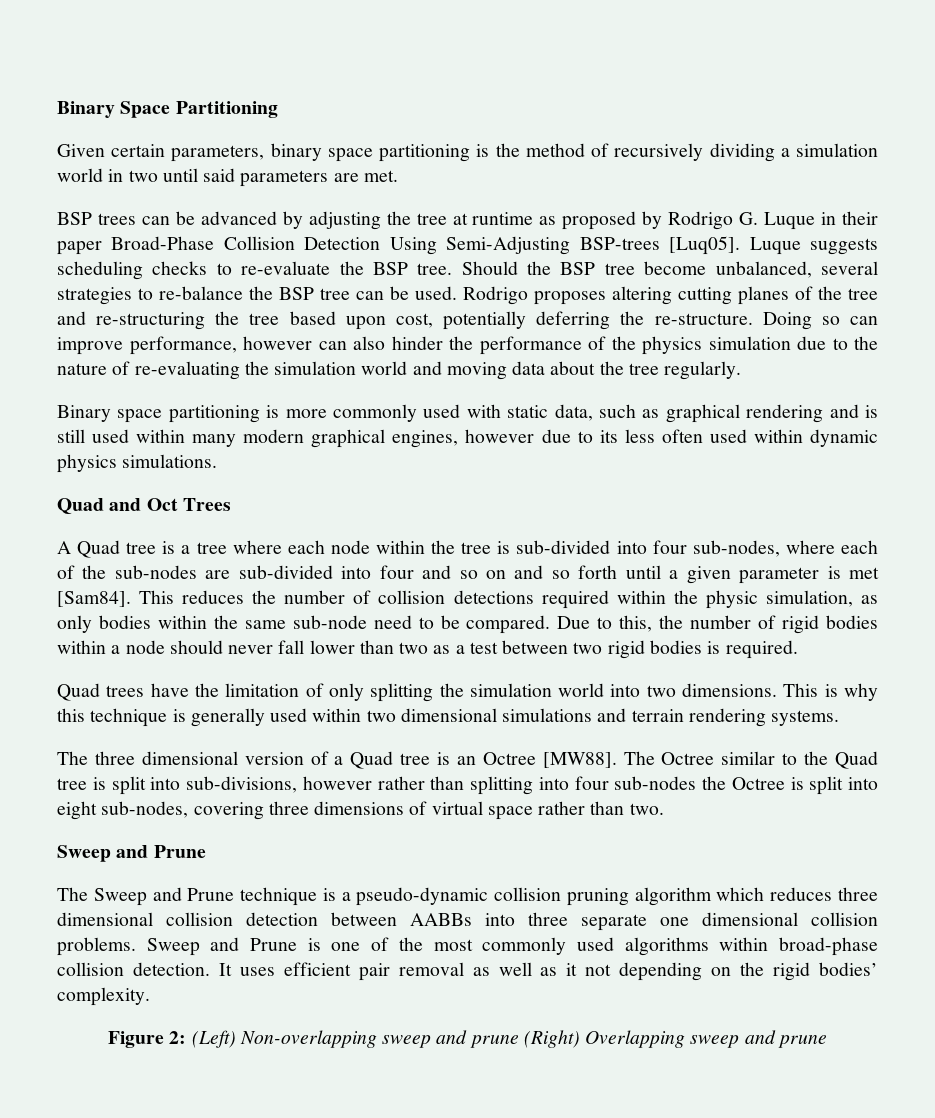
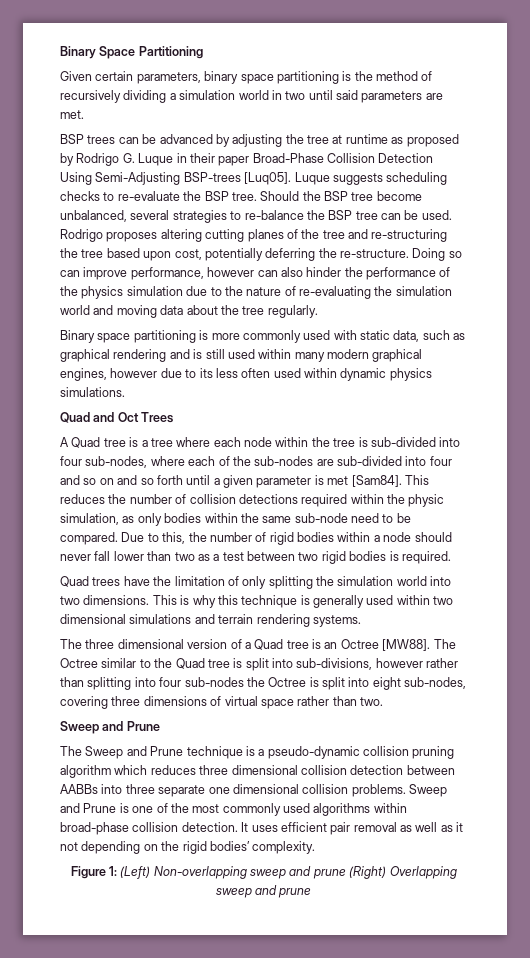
[169,1031,187,1044] 2: -> [108,866,117,876] 1:

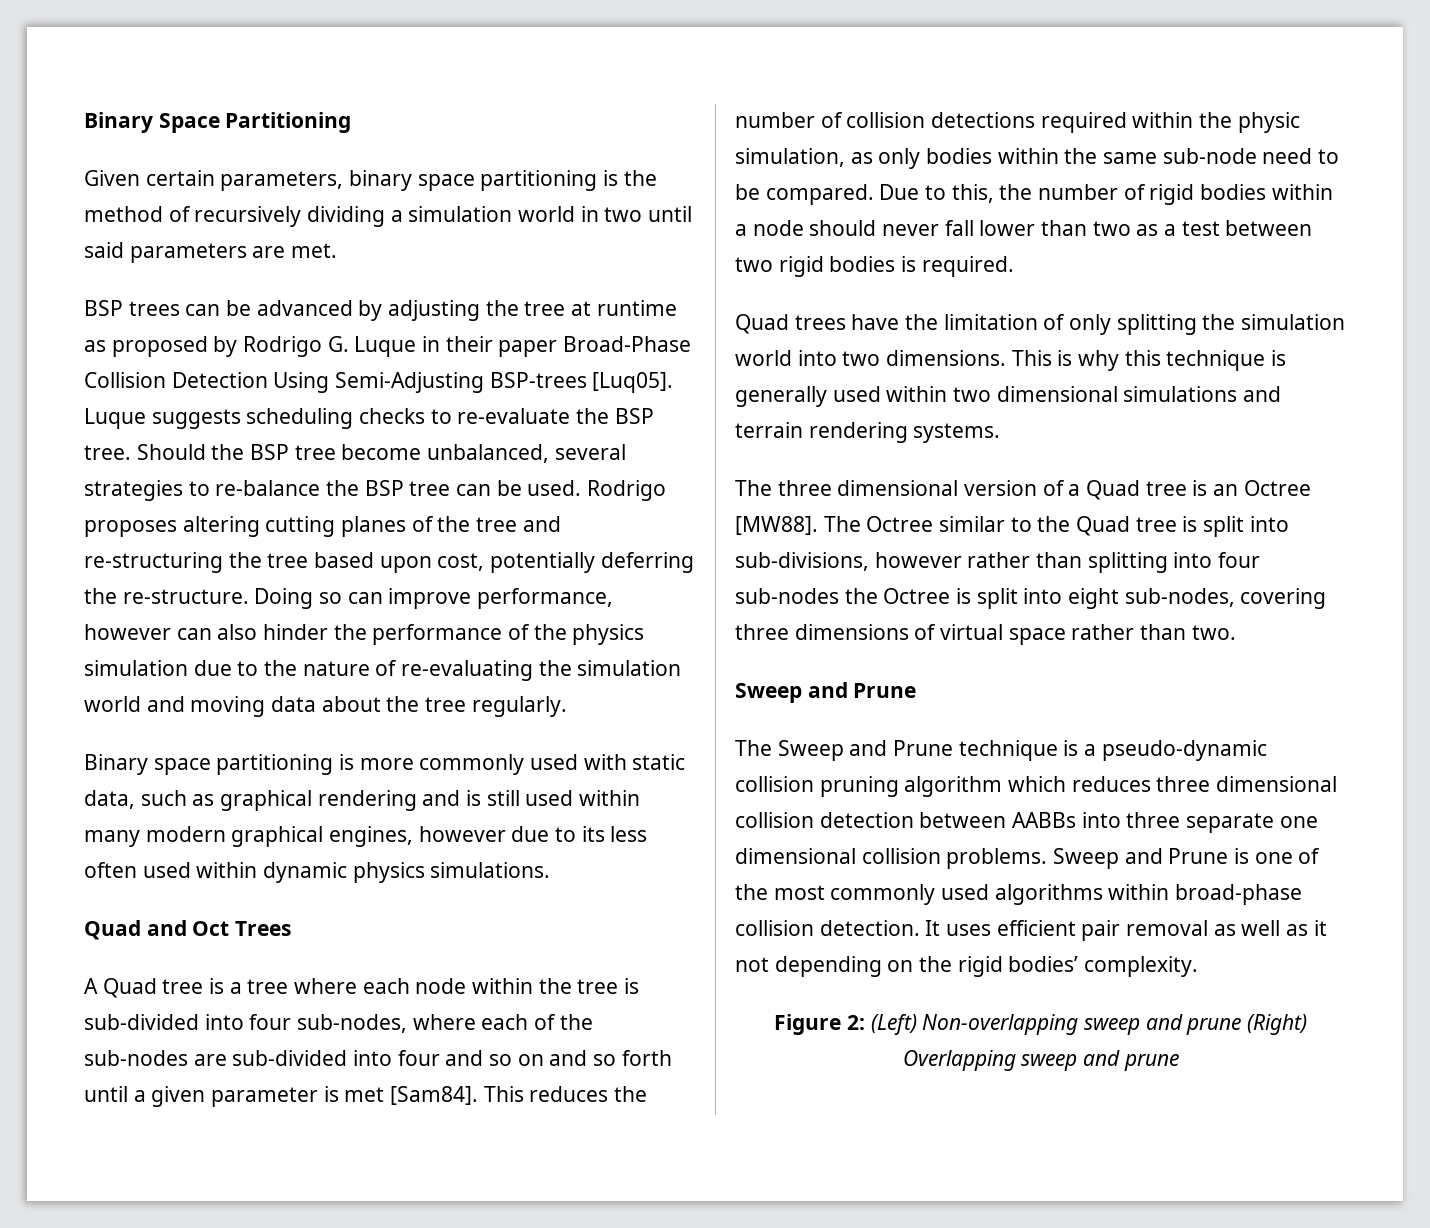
[108,866,117,876] 1: -> [846,1015,865,1030] 2:

